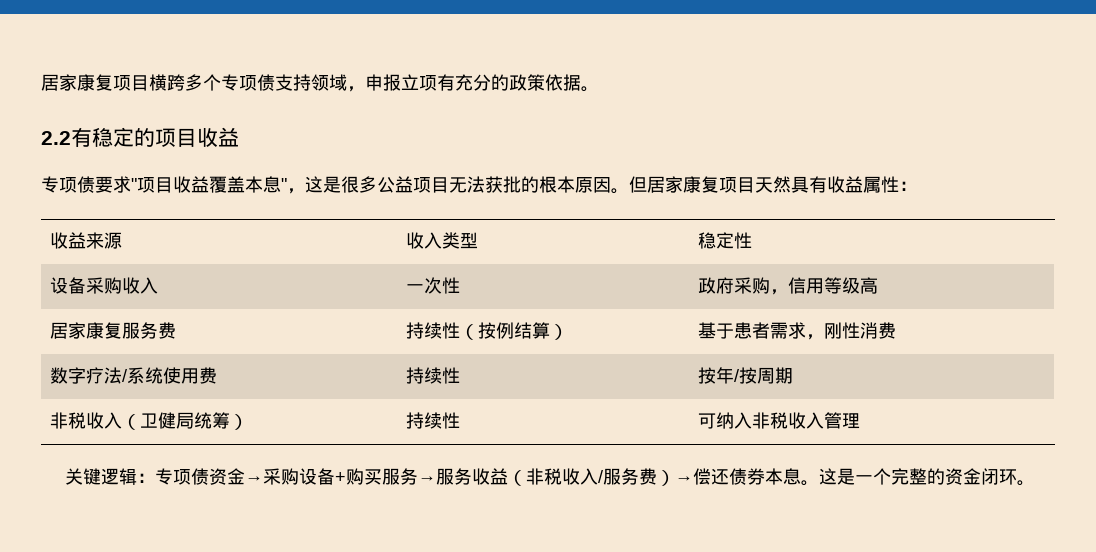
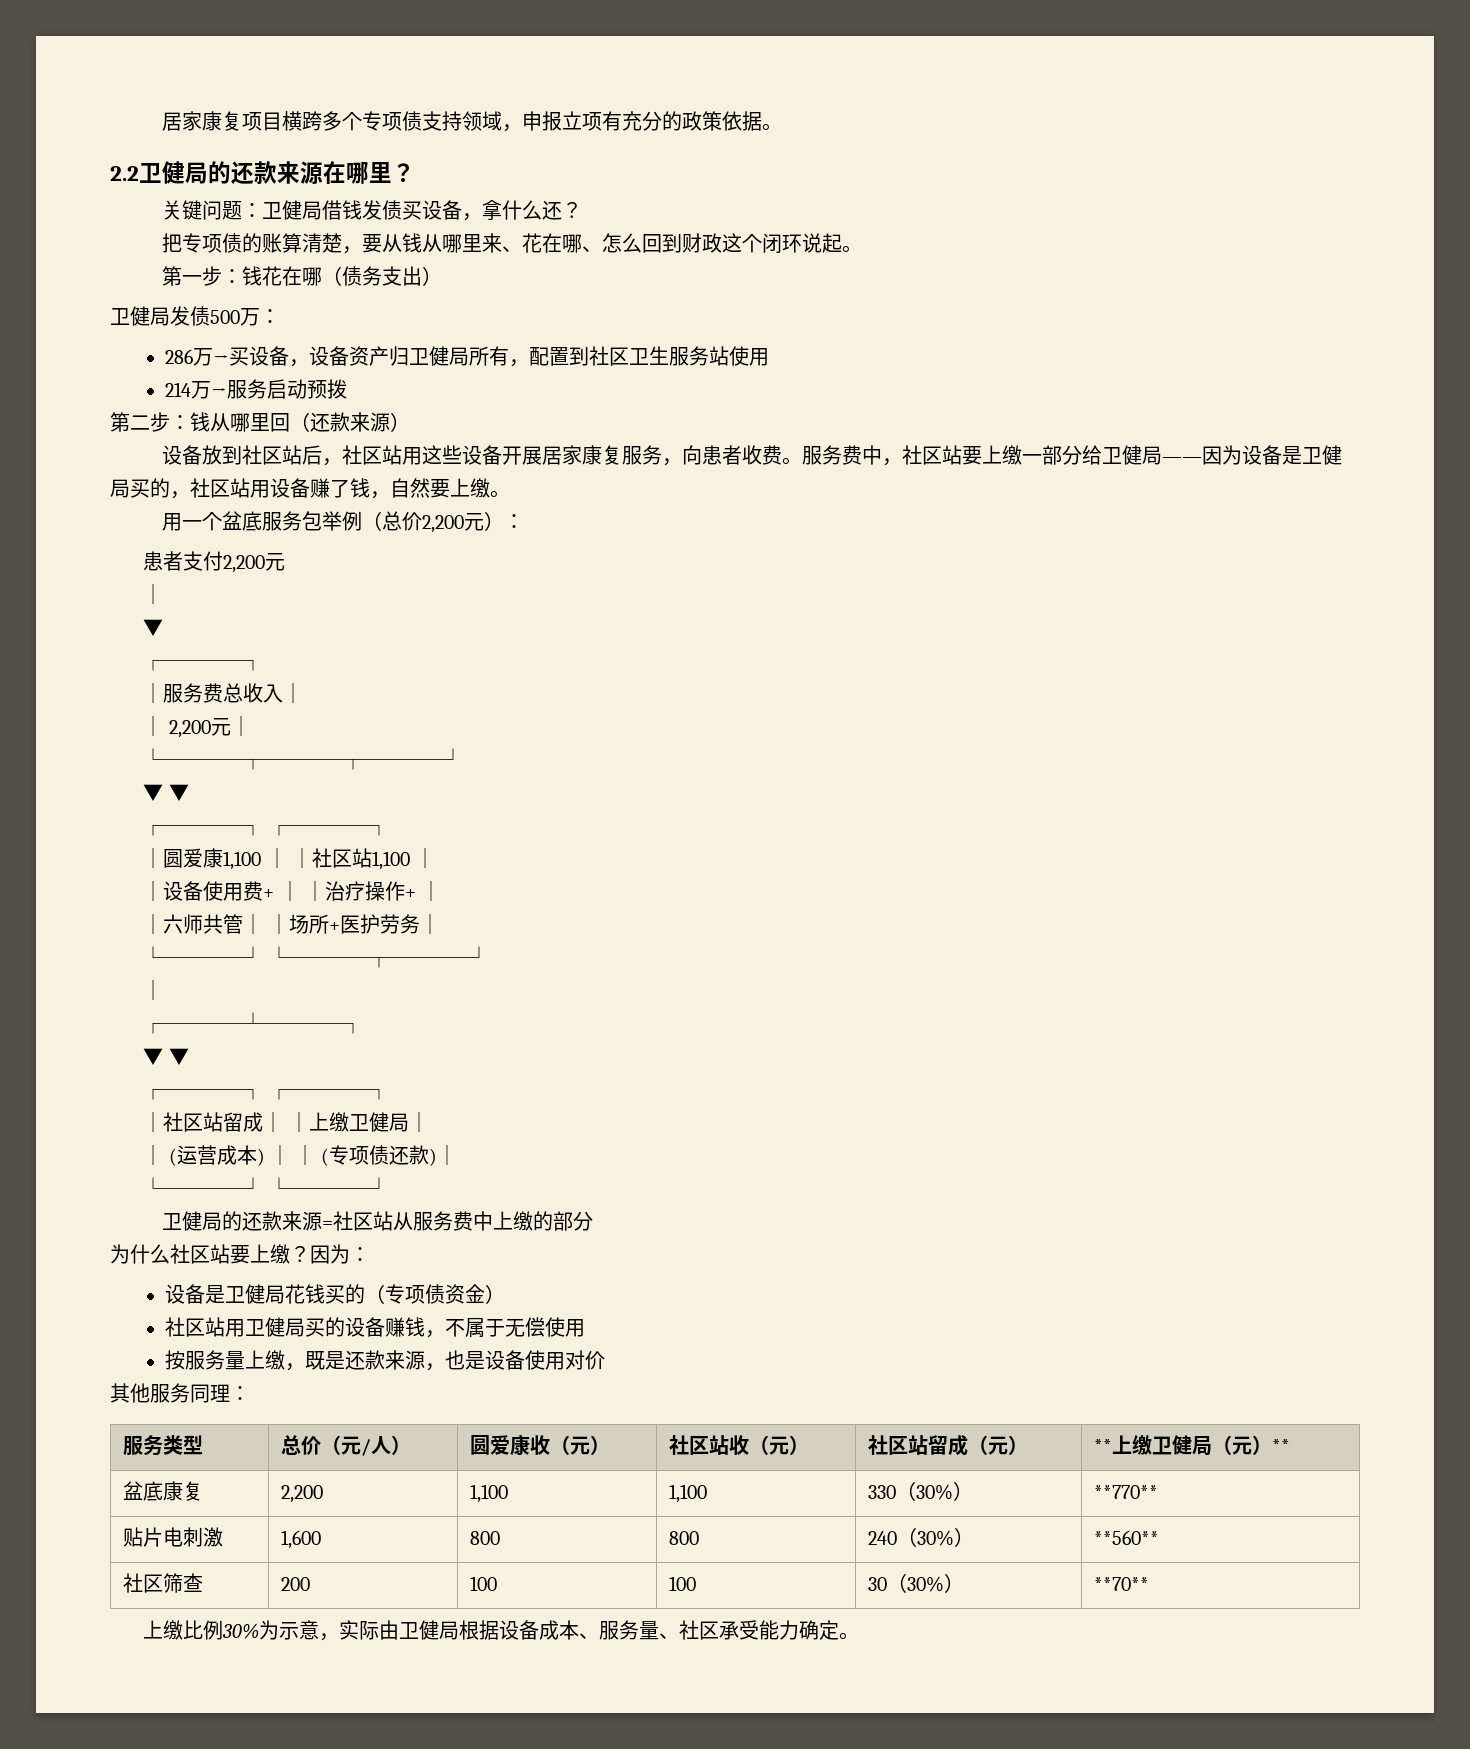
[71,127,239,147] [41,176,917,194] [49,232,122,249] [405,232,478,249] [697,232,752,249] [49,277,158,294] [405,277,460,294] [697,277,878,295] [49,322,176,339] [405,322,568,340] [697,322,896,340] [49,367,217,384] [405,367,460,384] [697,367,793,384] [49,412,248,430] [405,412,460,429] [697,412,860,429] [64,468,1017,486] 有稳定的项目收益 // 专项债要求"项目收益覆盖本息"，这是很多公益项目无法获批的根本原因。但居家康复项目天然具有收益属性： // 收益来源 | 收入类型 | 稳定性 // 设备采购收入 | 一次性 | 政府采购，信用等级高 // 居家康复服务费 | 持续性（按例结算） | 基于患者需求，刚性消费 // 数字疗法/系统使用费 | 持续性 | 按年/按周期 // 非税收入（卫健局统筹） | 持续性 | 可纳入非税收入管理 // 关键逻辑：专项债资金→采购设备+购买服务→服务收益（非税收入/服务费）→偿还债券本息。这是一个完整的资金闭环 -> [139,161,415,185] [161,200,582,221] [161,233,862,254] [161,266,442,286] [110,306,280,326] [165,346,770,367] [165,379,348,399] [110,412,410,432] [161,445,1342,466] [110,478,510,499] [161,511,524,533] [143,551,286,573] [143,584,164,605] [143,619,164,636] [143,660,264,671] [143,683,304,704] [143,716,251,738] [143,748,464,770] [143,784,189,801] [143,825,389,836] [143,848,436,870] [143,881,442,902] [143,914,440,935] [143,946,489,968] [143,980,164,1001] [143,1012,364,1034] [143,1048,189,1065] [143,1089,389,1100] [143,1112,429,1133] [143,1145,457,1166] [143,1177,389,1196] [161,1211,593,1231] [110,1244,370,1264] [165,1284,506,1304] [165,1317,586,1338] [165,1350,606,1371] [110,1383,250,1403] [123,1435,204,1456] [281,1435,412,1456] [470,1435,611,1456] [669,1435,810,1455] [868,1434,1029,1456] [1094,1435,1291,1456] [123,1481,204,1501] [281,1485,324,1503] [470,1484,509,1503] [669,1484,708,1503] [868,1481,974,1501] [1094,1485,1159,1499] [123,1527,224,1547] [281,1530,322,1549] [470,1531,501,1545] [669,1531,700,1545] [868,1527,975,1547] [1094,1530,1160,1545] [123,1573,204,1593] [281,1577,311,1591] [470,1576,498,1591] [669,1576,697,1591] [868,1573,965,1593] [1094,1577,1150,1591] [143,1620,840,1641] 卫健局的还款来源在哪里？ // 关键问题：卫健局借钱发债买设备，拿什么还？ // 把专项债的账算清楚，要从钱从哪里来、花在哪、怎么回到财政这个闭环说起。 // 第一步：钱花在哪（债务支出） // 卫健局发债500万： // 286万→买设备，设备资产归卫健局所有，配置到社区卫生服务站使用 // 214万→服务启动预拨 // 第二步：钱从哪里回（还款来源） // 设备放到社区站后，社区站用这些设备开展居家康复服务，向患者收费。服务费中，社区站要上缴一部分给卫健局——因为设备是卫健局买的，社区站用设备赚了钱，自然要上缴。 // 用一个盆底服务包举例（总价2,200元）： // 患者支付2,200元 // │ // ▼ // ┌────┐ // │服务费总收入│ // │ 2,200元│ // └────┬────┬────┘ // ▼ ▼ // ┌────┐ ┌────┐ // │圆爱康1,100 │ │社区站1,100 │ // │设备使用费+ │ │治疗操作+ │ // │六师共管│ │场所+医护劳务│ // └────┘ └────┬────┘ // │ // ┌────┴────┐ // ▼ ▼ // ┌────┐ ┌────┐ // │社区站留成│ │上缴卫健局│ // │ (运营成本) │ │ (专项债还款)│ // └────┘ └────┘ // 卫健局的还款来源=社区站从服务费中上缴的部分 // 为什么社区站要上缴？因为： // 设备是卫健局花钱买的（专项债资金） // 社区站用卫健局买的设备赚钱，不属于无偿使用 // 按服务量上缴，既是还款来源，也是设备使用对价 // 其他服务同理： // 服务类型 | 总价（元/人） | 圆爱康收（元） | 社区站收（元） | 社区站留成（元） | **上缴卫健局（元）** // 盆底康复 | 2,200 | 1,100 | 1,100 | 330（30%） | **770** // 贴片电刺激 | 1,600 | 800 | 800 | 240（30%） | **560** // 社区筛查 | 200 | 100 | 100 | 30（30%） | **70** // 上缴比例30%为示意，实际由卫健局根据设备成本、服务量、社区承受能力确定

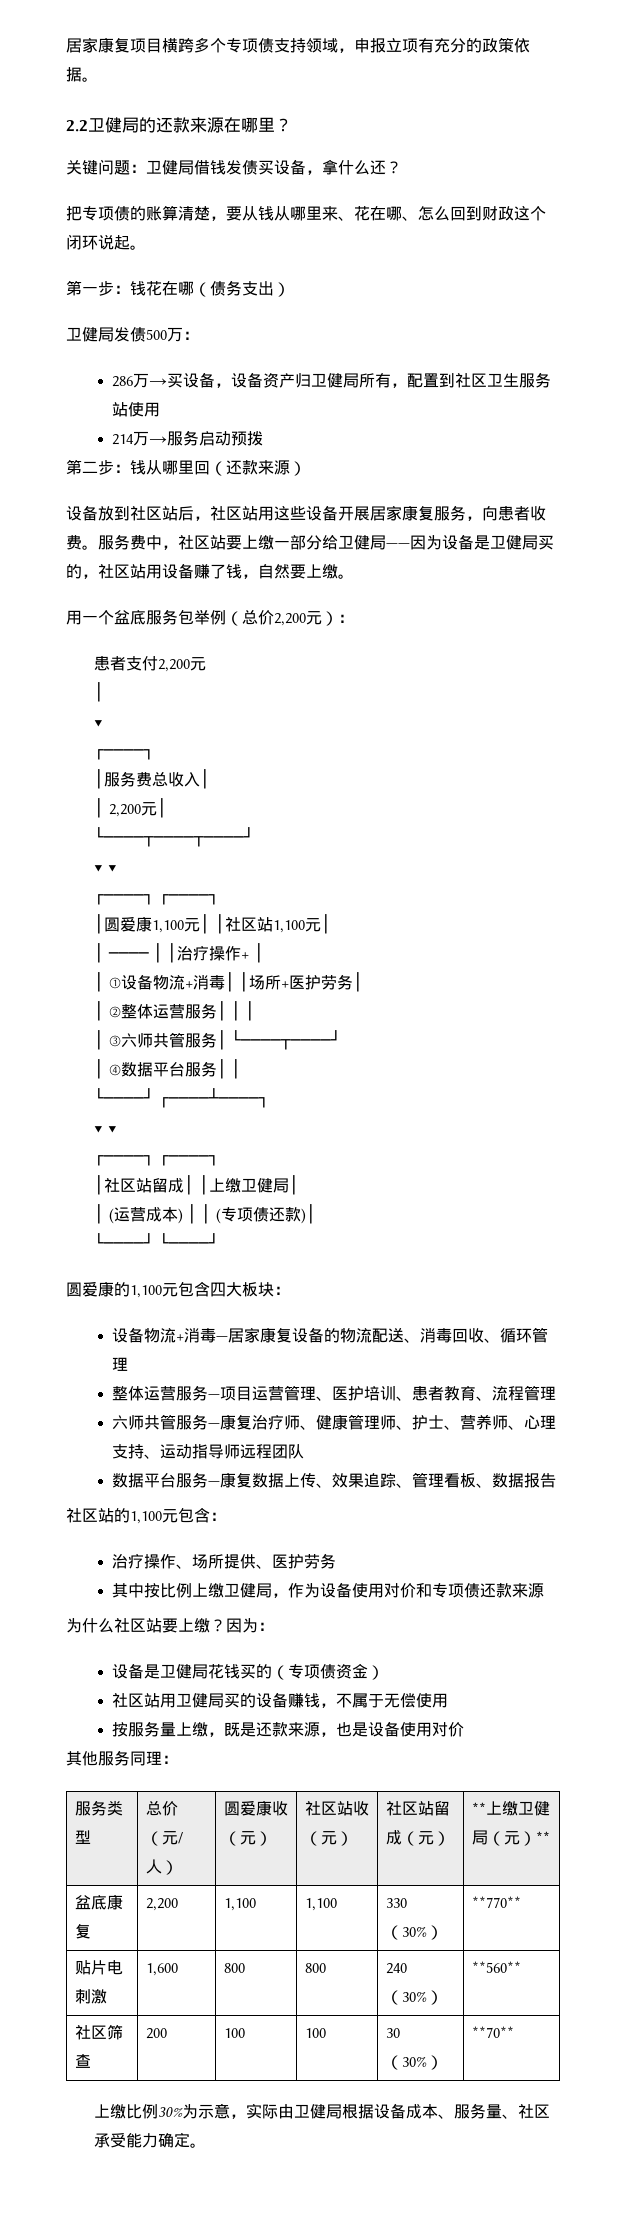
(262, 860) none -> [184,918,201,932] 元
[415,848,436,869] [143,881,275,902] │ // │设备使用费+ -> [304,914,331,934] [94,943,149,963] 元│ // │ ────
[163,914,244,934] 六师共管 -> [108,974,225,990] ①设备物流+消毒
[143,946,489,968] [143,980,164,1001] └────┘ └────┬────┘ // │ // -> [94,1001,256,1021] [94,1030,342,1050] [94,1059,242,1079] [94,1088,155,1104] │ ②整体运营服务│ │ │ // │ ③六师共管服务│ └────┬────┘ // │ ④数据平台服务│ │ // └────┘
[161,1211,593,1231] 卫健局的还款来源=社区站从服务费中上缴的部分 -> [66,1281,290,1298] [111,1327,548,1343] [111,1357,128,1371] [111,1385,556,1401] [111,1414,556,1430] [111,1444,304,1459] [111,1472,556,1488] [66,1507,226,1524] [111,1553,336,1569] [111,1582,544,1598] 圆爱康的1,100元包含四大板块： // 设备物流+消毒—居家康复设备的物流配送、消毒回收、循环管理 // 整体运营服务—项目运营管理、医护培训、患者教育、流程管理 // 六师共管服务—康复治疗师、健康管理师、护士、营养师、心理支持、运动指导师远程团队 // 数据平台服务—康复数据上传、效果追踪、管理看板、数据报告 // 社区站的1,100元包含： // 治疗操作、场所提供、医护劳务 // 其中按比例上缴卫健局，作为设备使用对价和专项债还款来源

